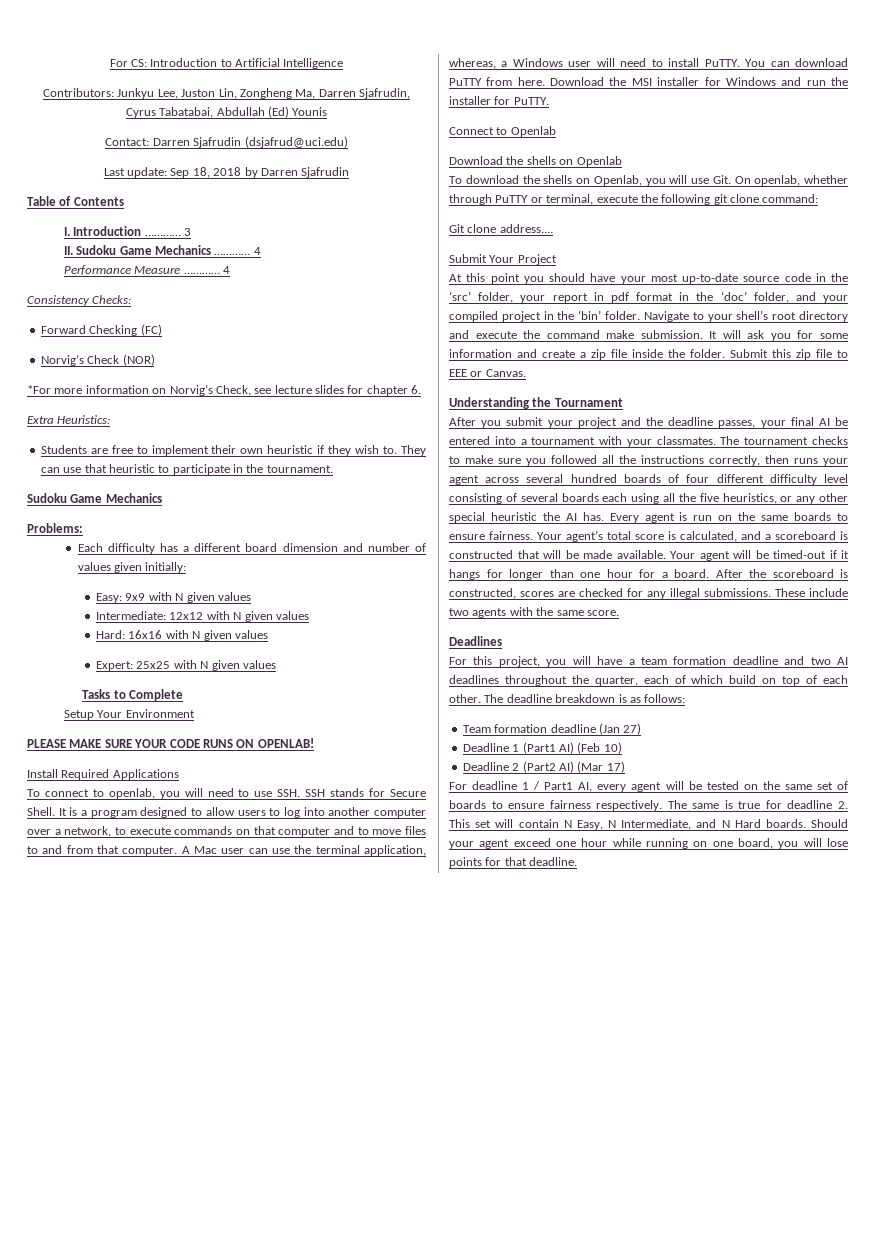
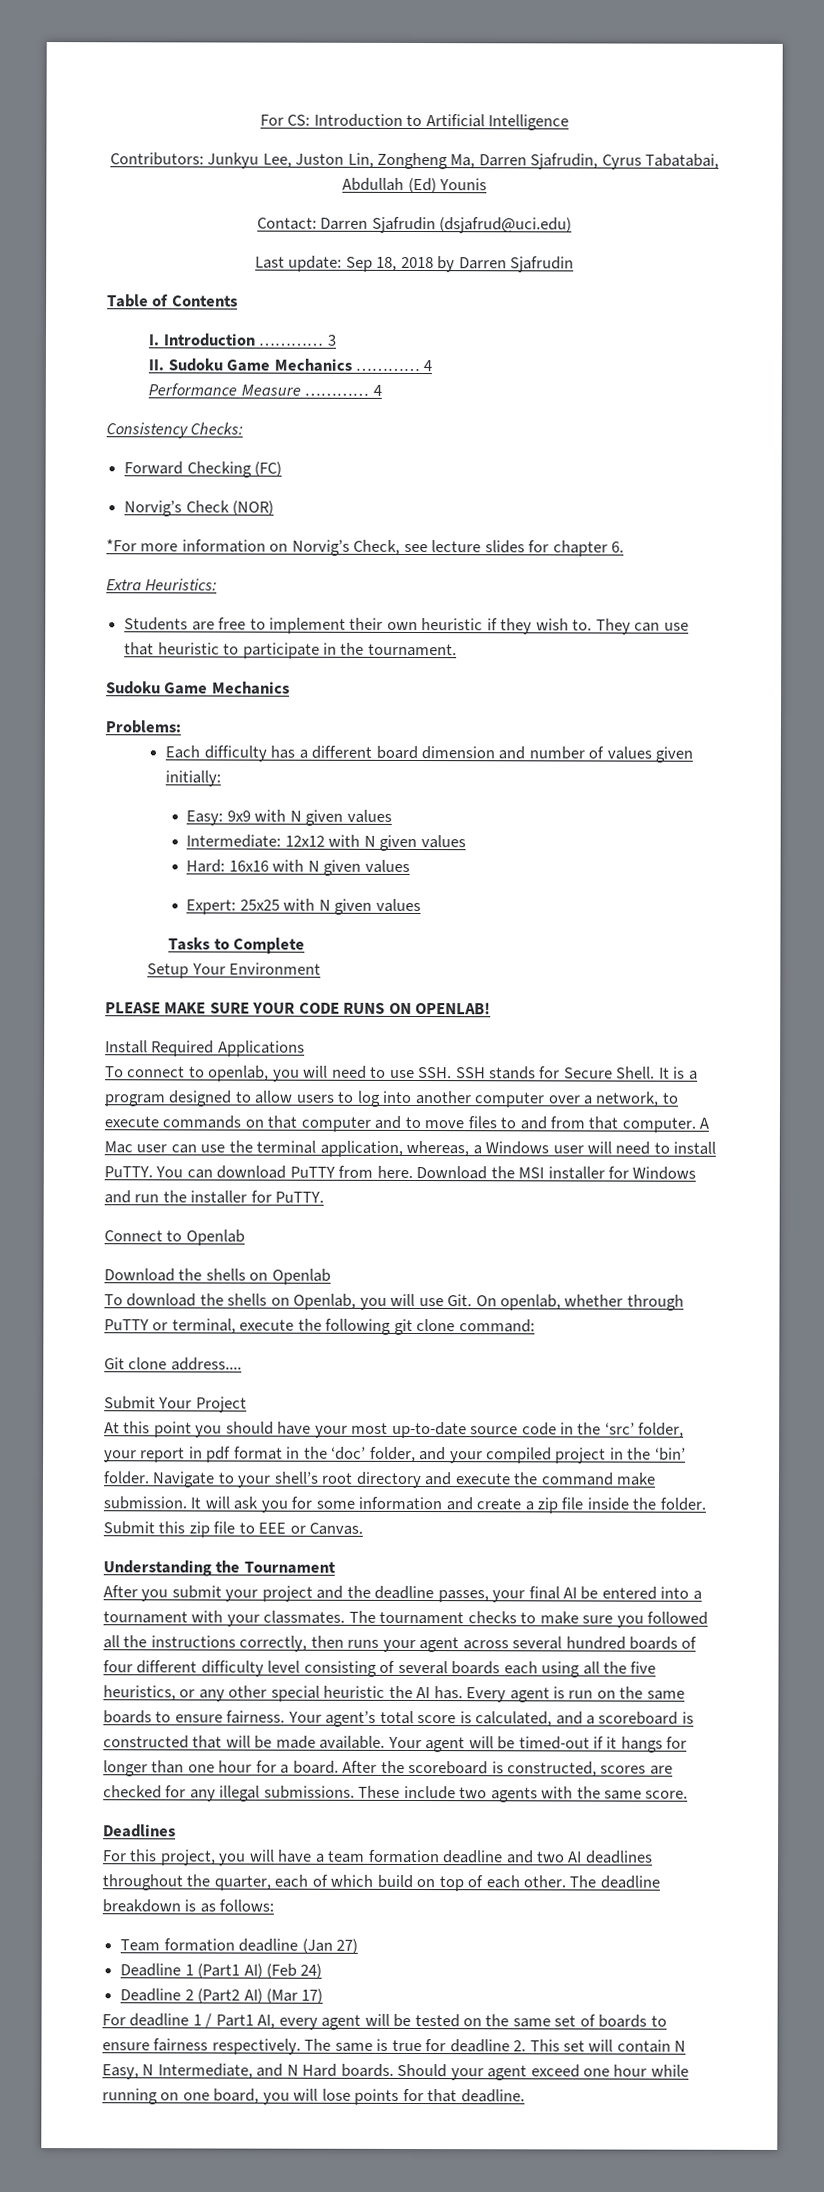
[603,742,622,754] 10) -> [300,1963,323,1979] 24)

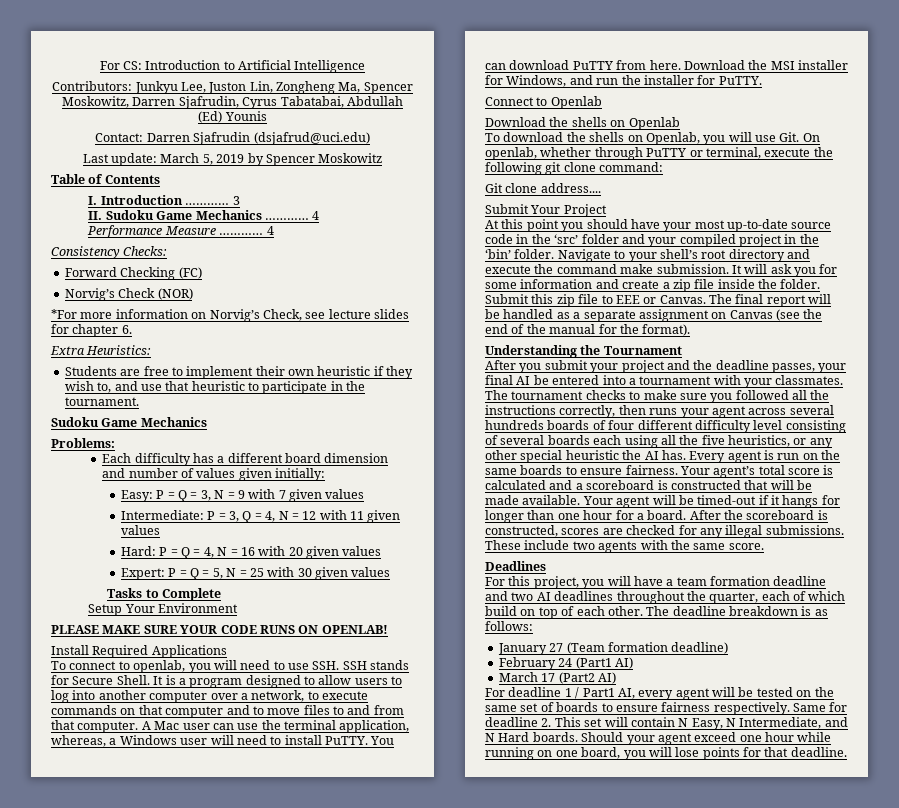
(476, 161) none -> [363,82,413,94] [62,96,130,108] Spencer Moskowitz,
[345,256,575,273] Sep 18, 2018 by Darren Sjafrudin -> [160,153,383,166] March 5, 2019 by Spencer Moskowitz
[572,618,661,635] to. They can -> [97,381,138,393] to, and
[226,809,392,826] [186,834,466,852] [186,859,410,876] [186,898,331,915] 9x9 with N given values // Intermediate: 12x12 with N given values // Hard: 16x16 with N given values // Expert: 25x25 with N -> [156,489,365,502] [120,510,401,523] [120,525,160,535] [120,546,382,559] [120,567,312,580] P = Q = 3, N = 9 with 7 given values // Intermediate: P = 3, Q = 4, N = 12 with 11 given values // Hard: P = Q = 4, N = 16 with 20 given values // Expert: P = Q = 5, N = 25 with 30
[632,1166,697,1180] Windows -> [506,75,567,87] Windows,
[638,1422,685,1438] [104,1446,416,1463] folder, your report in pdf format in the ‘doc’ folder, -> [581,234,619,244] folder
(364, 1528) none -> [709,294,832,307] [485,309,823,322] [485,324,691,336] The final report will be handled as a separate assignment on Canvas (see the end of the manual for the format).
[565,1636,626,1650] hundred -> [485,420,544,430] hundreds
[475,1711,553,1727] calculated, -> [485,480,546,490] calculated
[120,1938,358,1954] [120,1963,323,1979] [120,1988,194,2002] Team formation deadline (Jan 27) // Deadline 1 (Part1 AI) (Feb 24) // Deadline 2 -> [497,642,729,655] [498,657,633,670] [498,672,556,682] January 27 (Team formation deadline) // February 24 (Part1 AI) // March 17
[265,1988,324,2004] (Mar 17) -> (616, 678) none
[304,2038,422,2052] The same is true -> [793,703,826,712] Same

